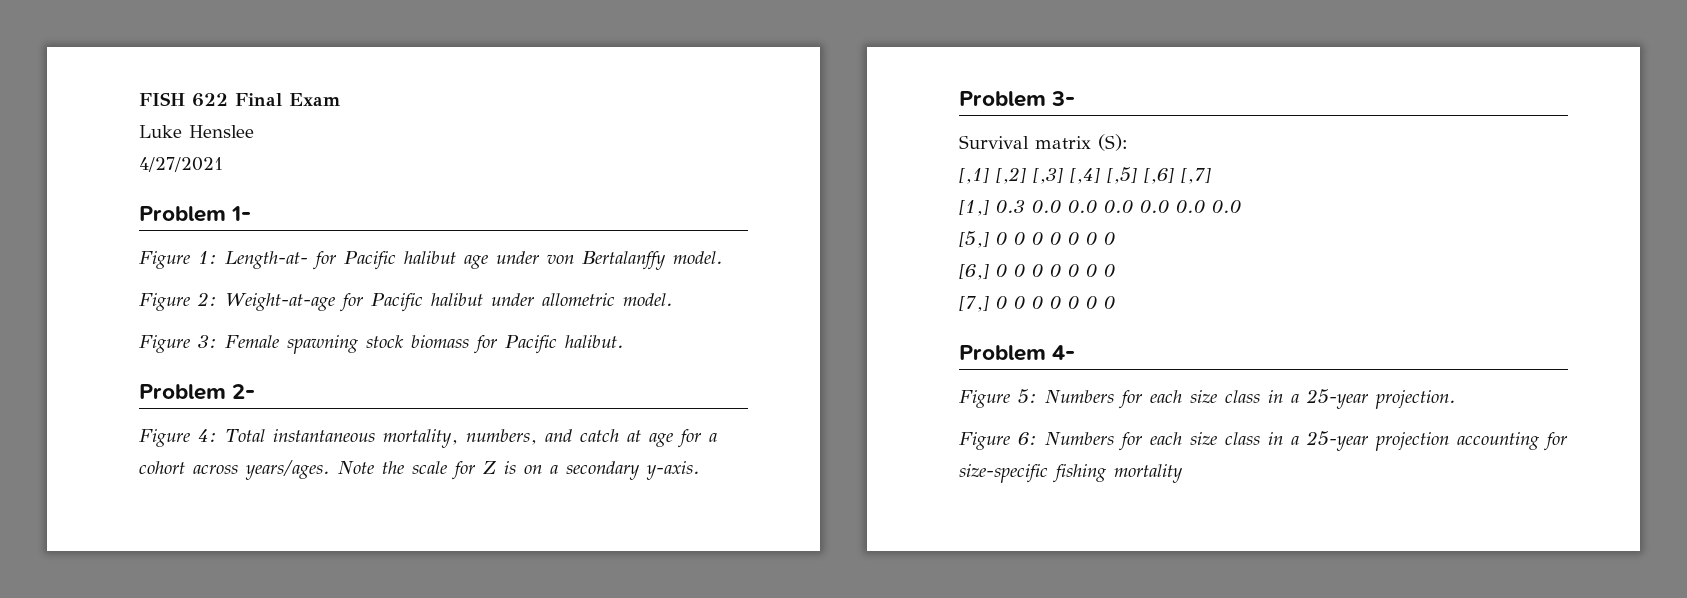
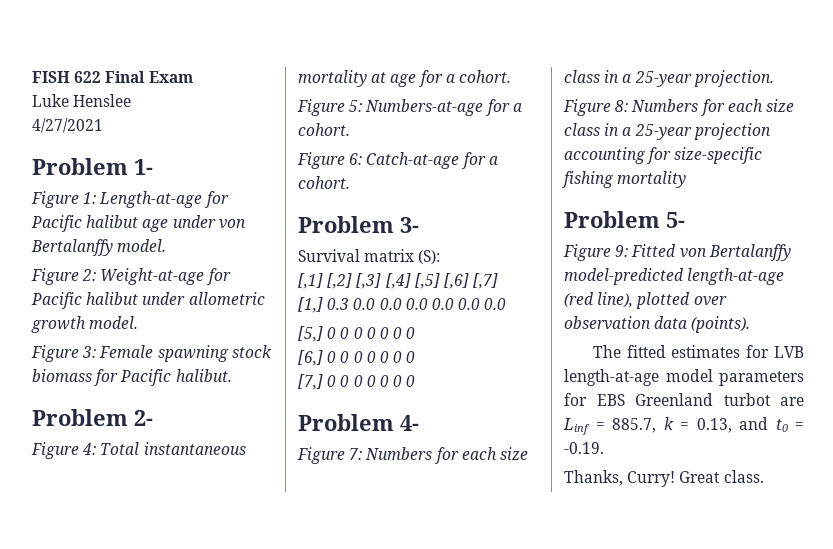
[225,251,308,269] Length-at- -> [99,191,203,208] Length-at-age
(615, 299) none -> [31,316,86,333] growth
[382,429,717,448] [139,460,700,480] mortality, numbers, and catch at age for a cohort across years/ages. Note the scale for Z is on a secondary y-axis. -> [298,70,511,87] [297,99,522,116] [298,123,350,136] [297,152,498,169] [298,176,350,189] mortality at age for a cohort. // Figure 5: Numbers-at-age for a cohort. // Figure 6: Catch-at-age for a cohort.
[1018,389,1037,404] 5: -> [349,448,363,460] 7:
[1018,432,1037,445] 6: -> [615,100,629,112] 8:
(1183, 473) none -> [564,211,685,228] [563,244,791,261] [564,268,785,285] [564,292,727,309] [564,316,751,333] [592,345,804,358] [564,369,804,386] [564,393,804,406] [563,417,804,435] [564,442,604,454] [564,470,764,487] // Problem 5- // Figure 9: Fitted von Bertalanffy model-predicted length-at-age (red line), plotted over observation data (points). // The fitted estimates for LVB length-at-age model parameters for EBS Greenland turbot are Linf = 885.7, k = 0.13, and t0 = -0.19. // Thanks, Curry! Great class.

